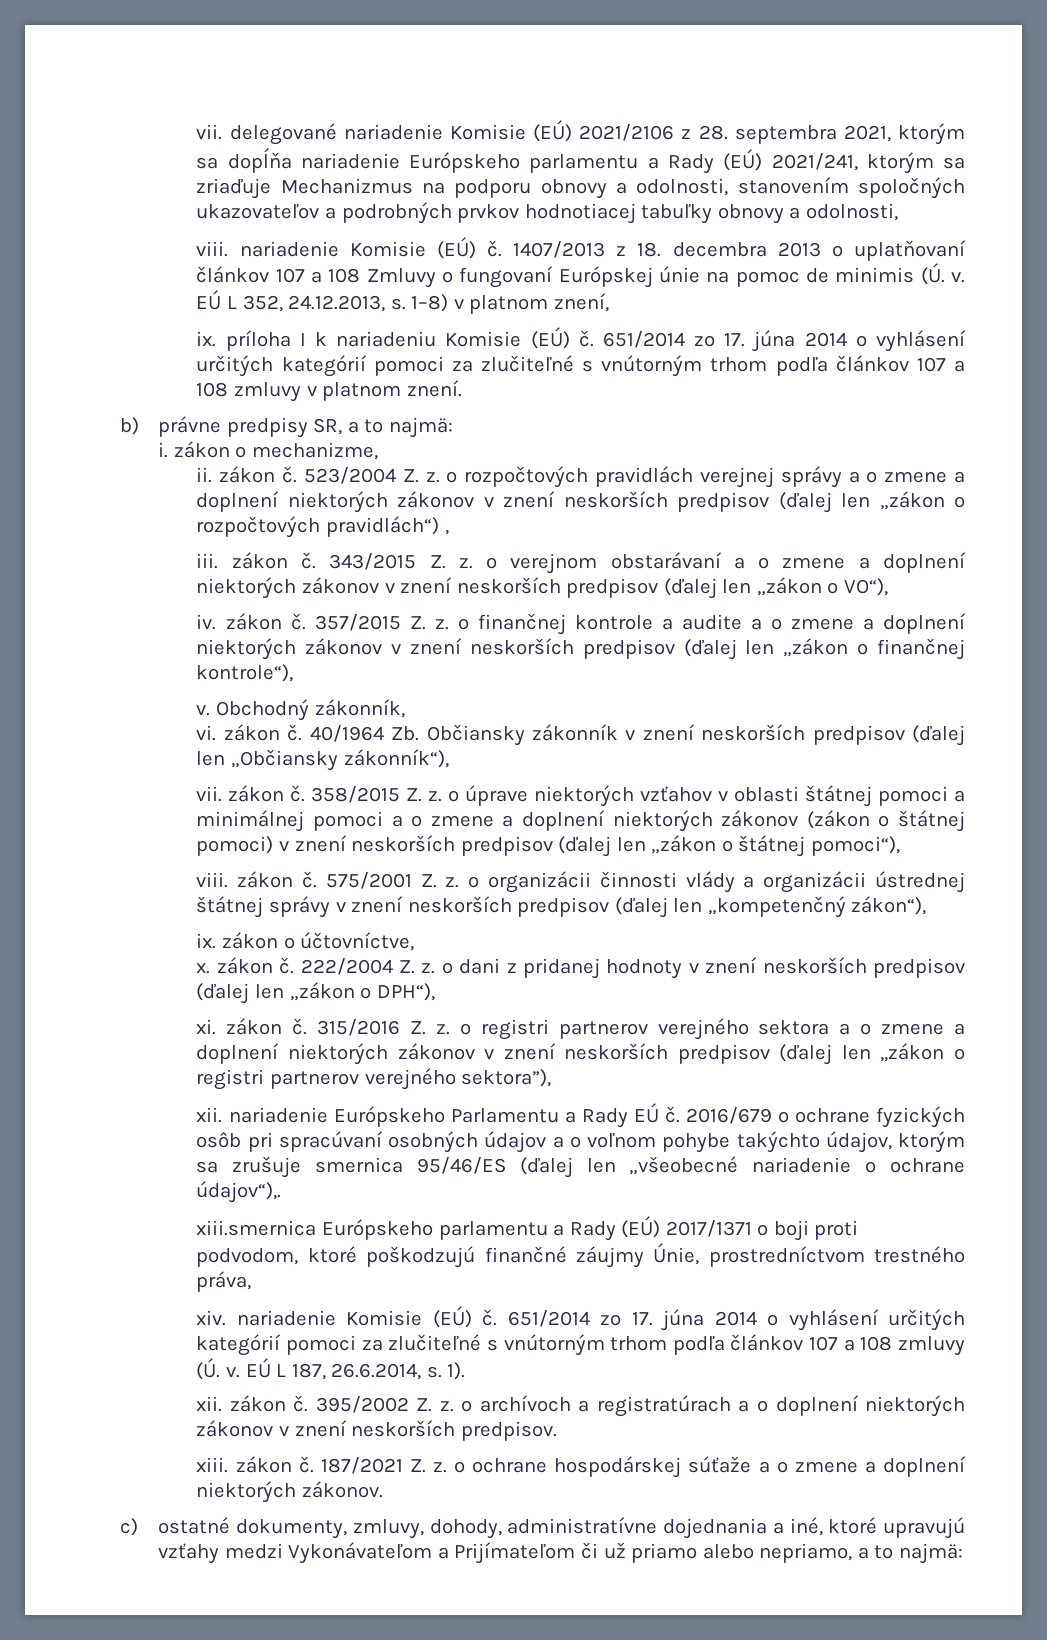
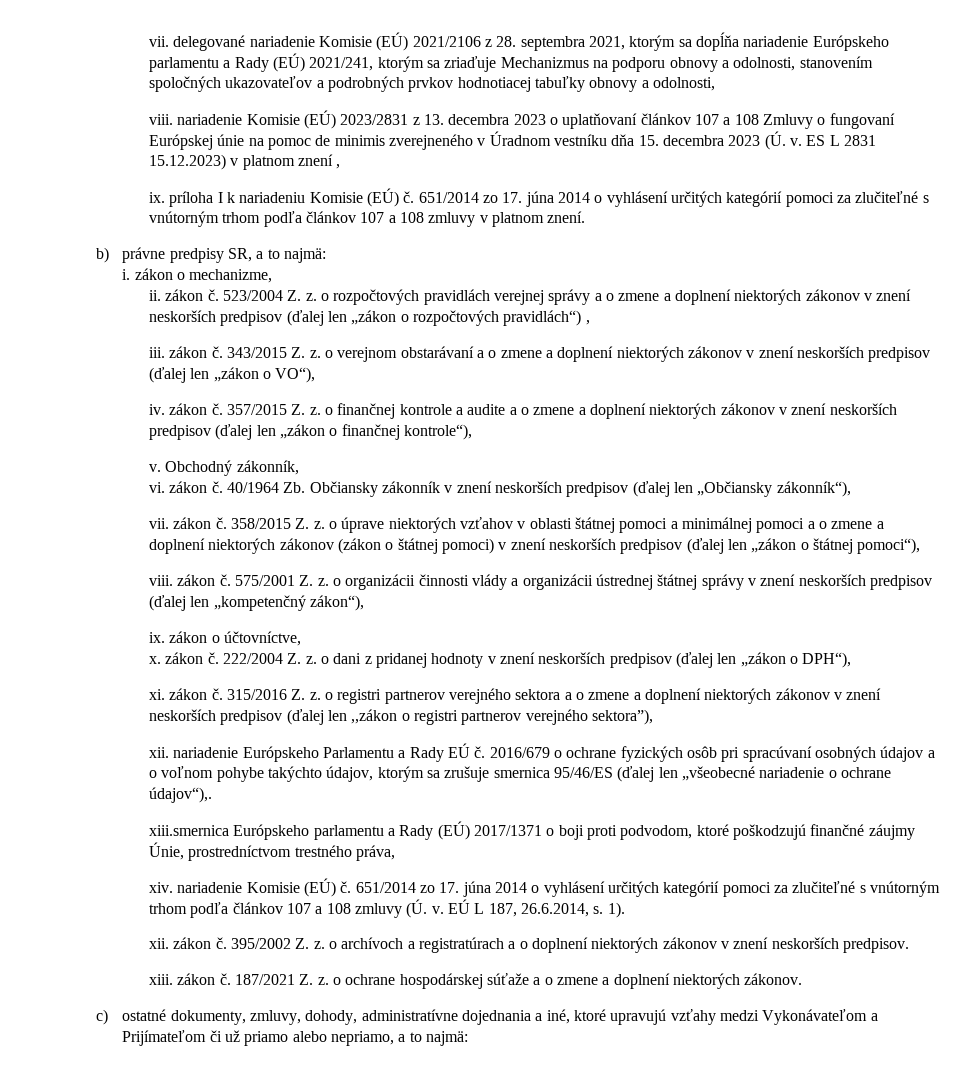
[487,240,821,258] č. 1407/2013 z 18. decembra 2013 -> [340,114,546,125] 2023/2831 z 13. decembra 2023
[920,263,965,285] [196,290,609,314] (Ú. v. EÚ L 352, 24.12.2013, s. 1–8) v platnom znení, -> [389,131,876,150] [149,154,341,170] zverejneného v Úradnom vestníku dňa 15. decembra 2023 (Ú. v. ES L 2831 15.12.2023) v platnom znení ,

